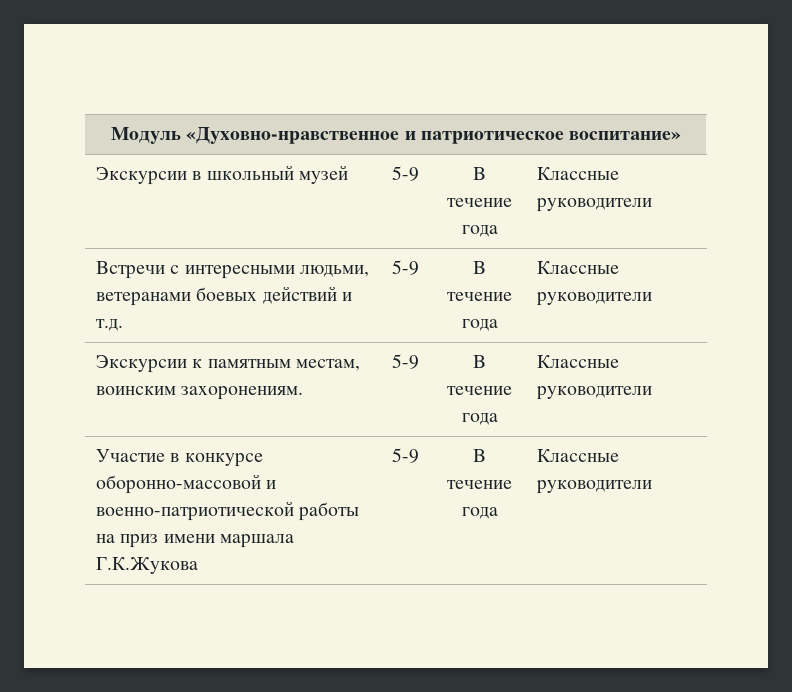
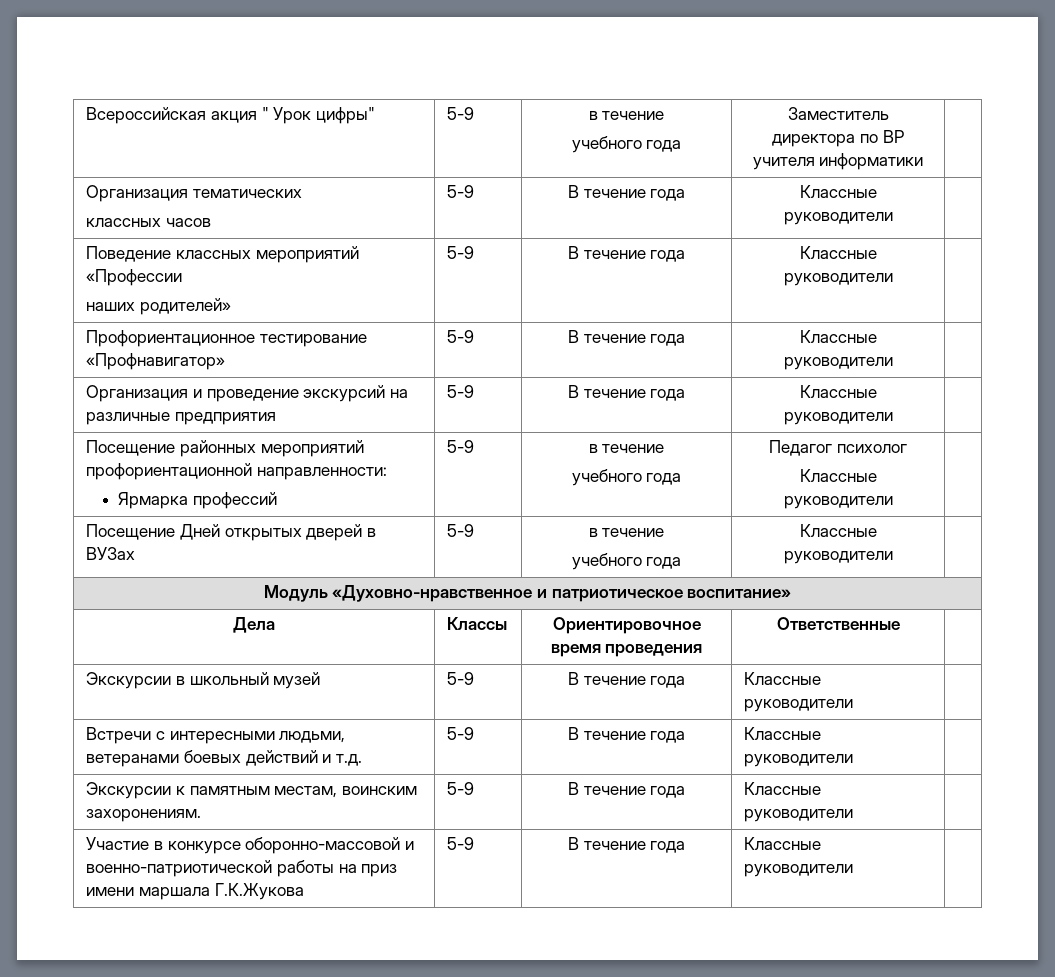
(110, 135) none -> [86,107,375,124] [447,107,475,120] [588,111,665,120] [571,136,682,153] [787,107,889,120] [772,130,904,147] [752,153,924,170] [86,185,302,202] [86,218,211,227] [447,185,475,198] [567,185,686,201] [799,185,877,198] [783,212,893,225] [86,246,359,263] [86,269,183,286] [86,298,231,315] [447,246,475,259] [567,246,686,262] [799,246,877,259] [783,273,893,286] [86,330,367,347] [86,353,226,370] [447,330,475,343] [567,330,686,346] [799,330,877,343] [783,357,893,370] [86,385,408,402] [86,412,276,425] [447,385,475,398] [567,385,686,401] [799,385,877,398] [783,412,893,425] [86,440,364,457] [86,463,387,480] [118,492,277,509] [447,440,475,453] [588,444,665,453] [571,469,682,486] [769,440,907,456] [799,469,877,482] [783,496,893,509] [86,524,376,541] [86,547,136,560] [447,524,475,537] [588,528,665,537] [571,553,682,570] [799,524,877,537] [783,551,893,564] Всероссийская акция " Урок цифры" | 5-9 | в течение // учебного года | Заместитель директора по ВР учителя информатики | // Организация тематических // классных часов | 5-9 | В течение года | Классные руководители | // Поведение классных мероприятий «Профессии // наших родителей» | 5-9 | В течение года | Классные руководители | // Профориентационное тестирование «Профнавигатор» | 5-9 | В течение года | Классные руководители | // Организация и проведение экскурсий на различные предприятия | 5-9 | В течение года | Классные руководители | // Посещение районных мероприятий профориентационной направленности: // Ярмарка профессий | 5-9 | в течение // учебного года | Педагог психолог // Классные руководители | // Посещение Дней открытых дверей в ВУЗах | 5-9 | в течение // учебного года | Классные руководители | //
(682, 135) none -> [233,617,275,633] [447,617,508,630] [552,617,701,634] [550,644,703,657] [776,617,900,630] // Дела | Классы | Ориентировочное время проведения | Ответственные |

